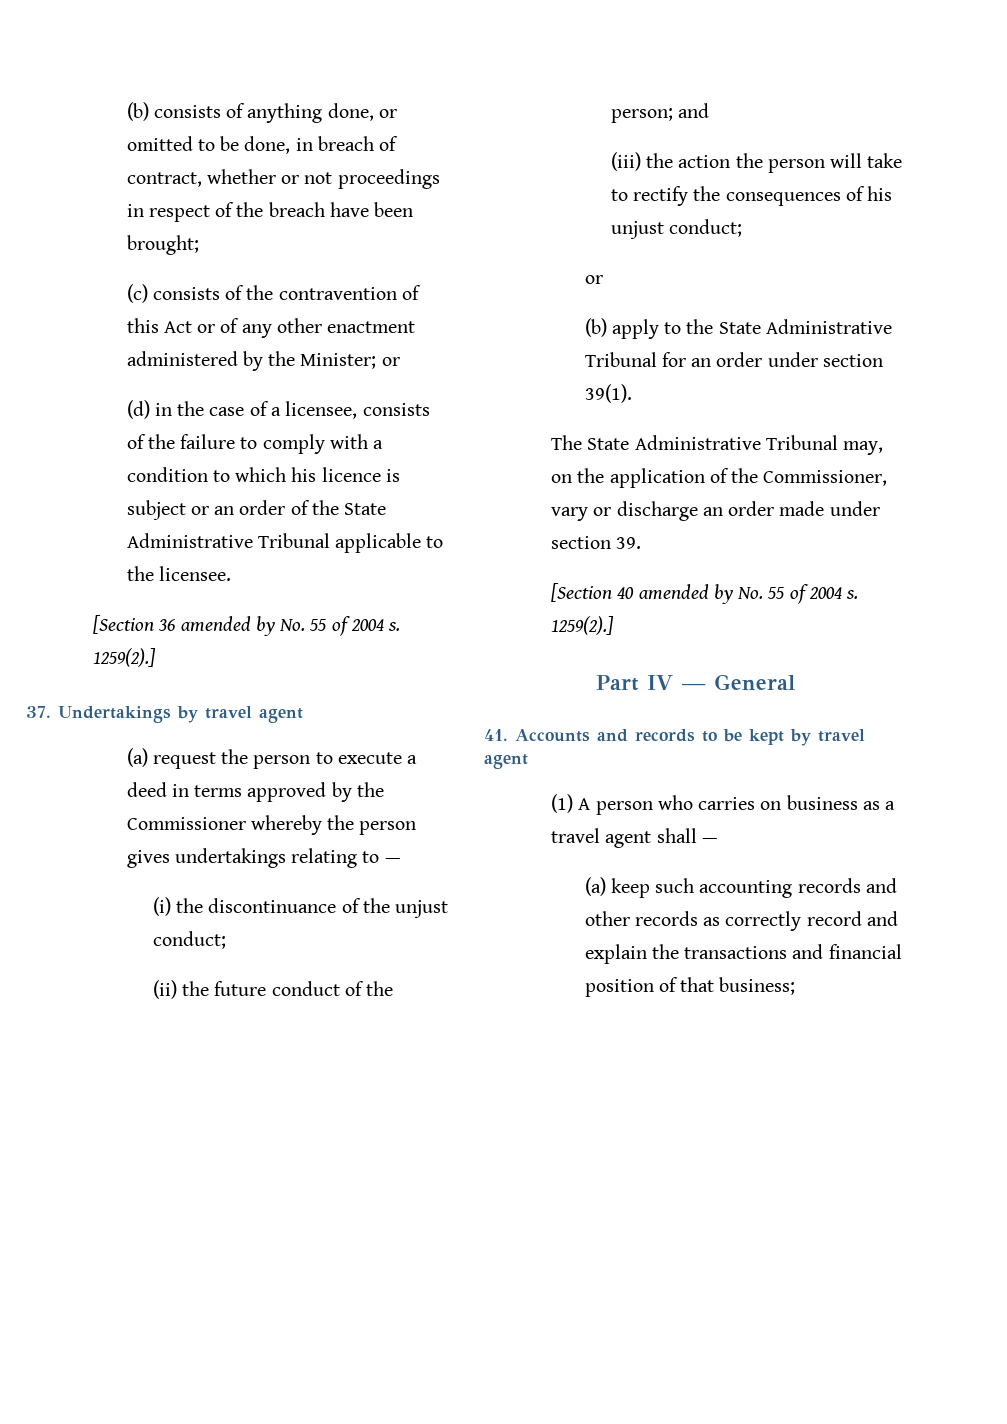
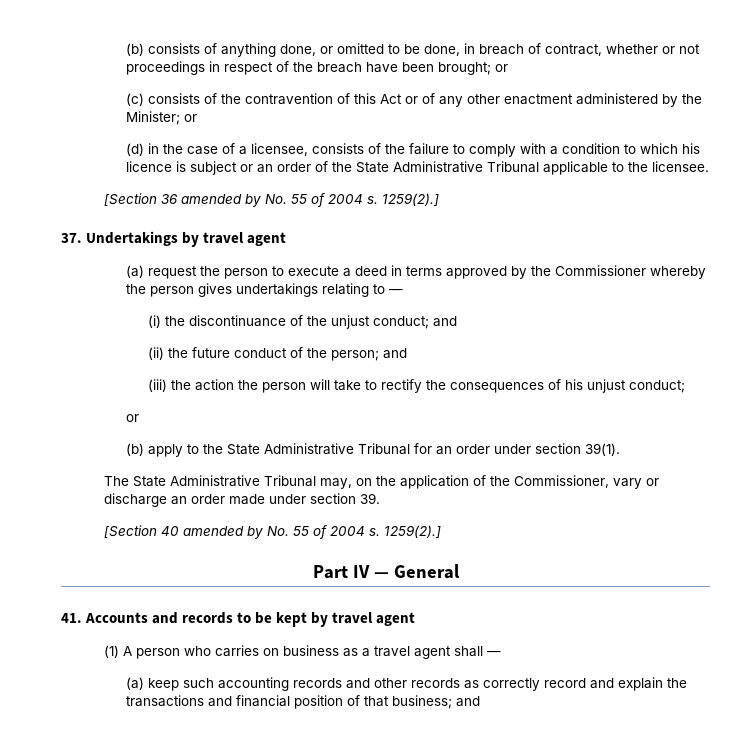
(199, 245) none -> [495,64,509,72] or
(226, 940) none -> [432,316,457,327] and
(796, 986) none -> [456,696,481,707] and

